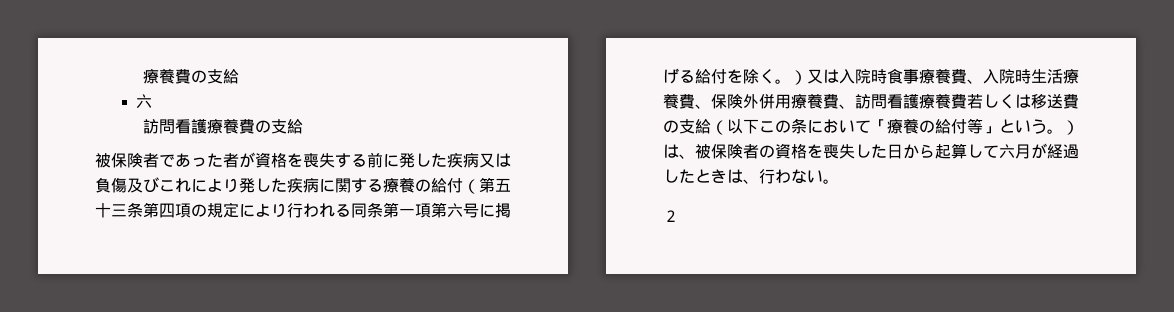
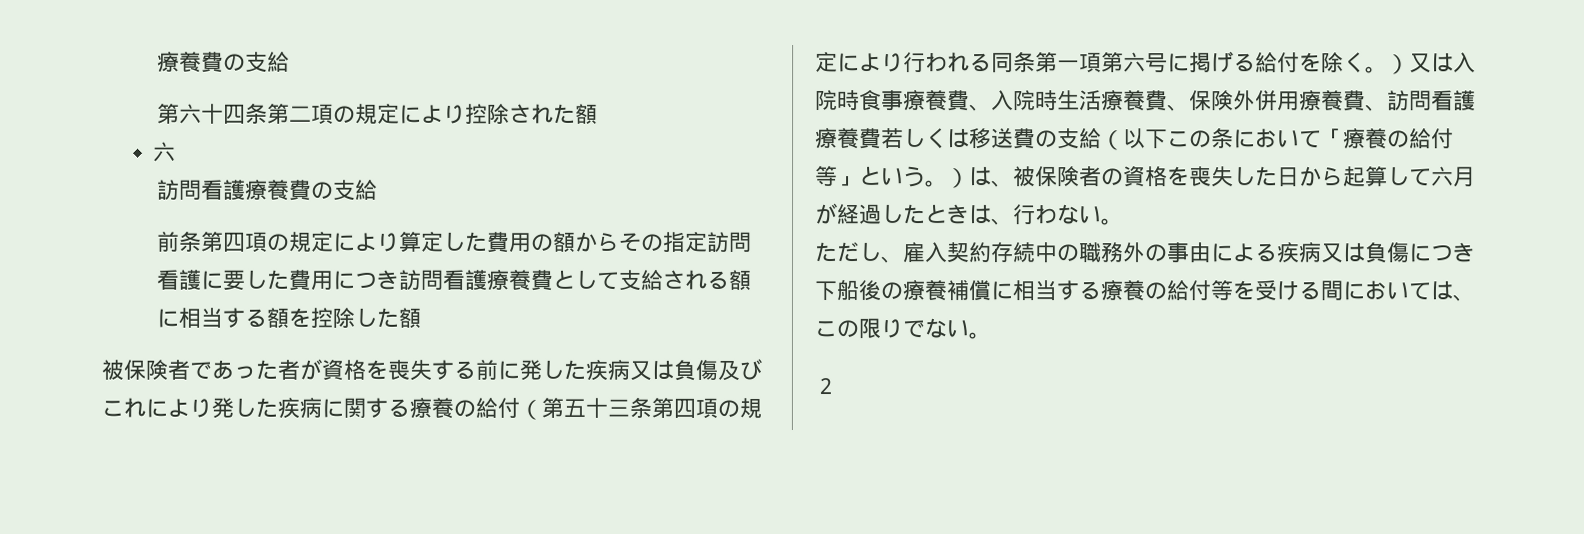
[142,68,239,84] 療養費の支給 -> [156,50,290,73] [156,103,598,125] 療養費の支給 // 第六十四条第二項の規定により控除された額
(303, 126) none -> [156,230,752,253] [155,268,751,291] [155,307,421,329] // 前条第四項の規定により算定した費用の額からその指定訪問看護に要した費用につき訪問看護療養費として支給される額に相当する額を控除した額
(839, 181) none -> [815,241,1476,264] [814,279,1475,302] [814,318,991,340] // ただし、雇入契約存続中の職務外の事由による疾病又は負傷につき下船後の療養補償に相当する療養の給付等を受ける間においては、この限りでない。

